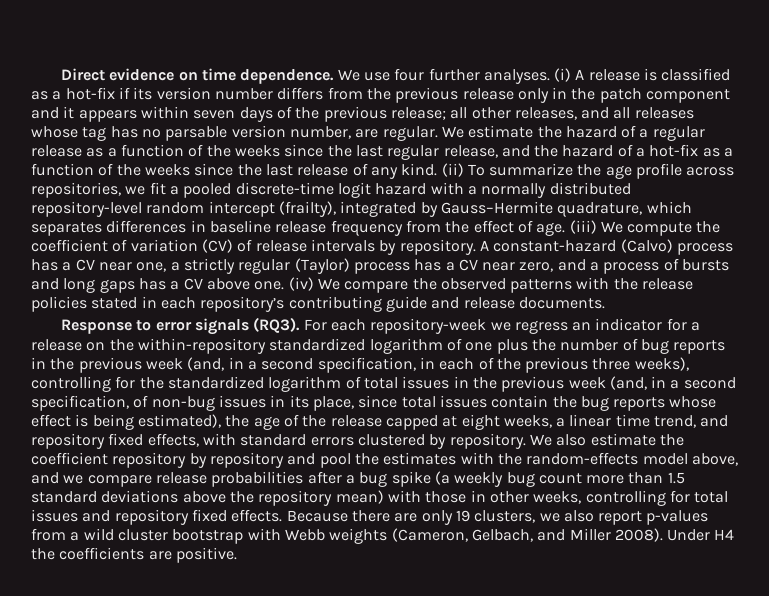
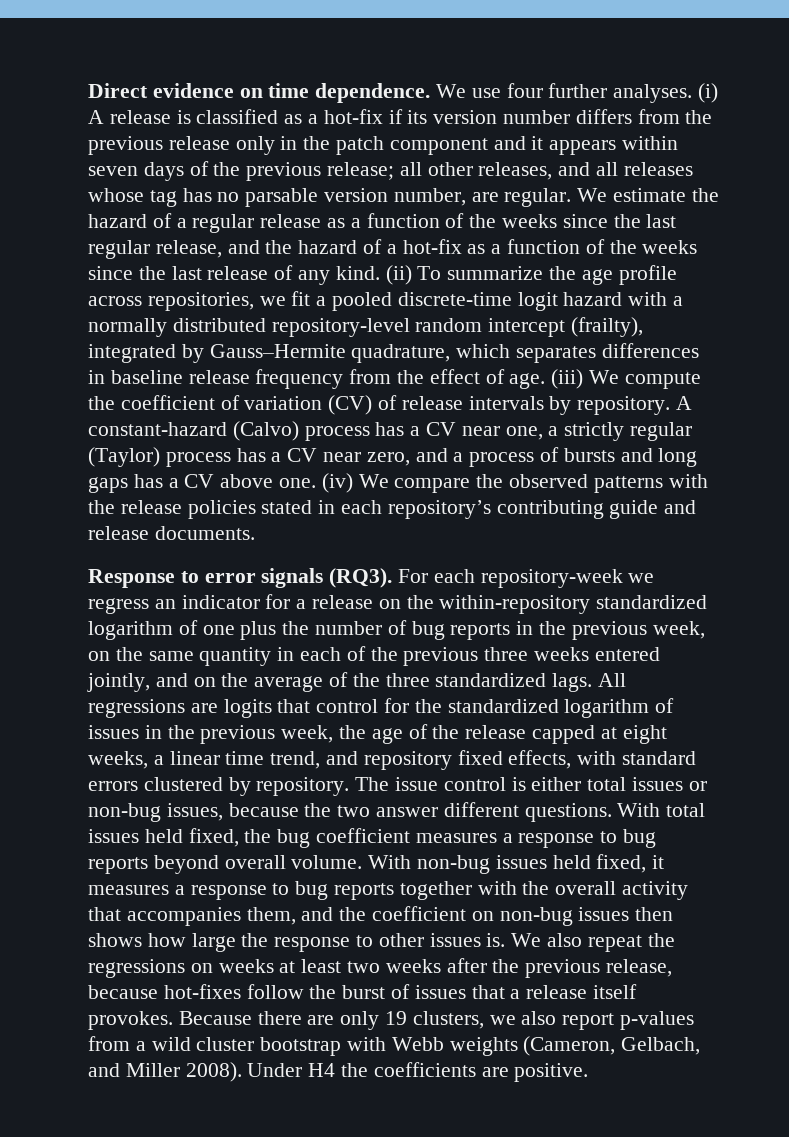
[145,357,416,373] week (and, in a second specification, -> [652,621,705,639] [88,647,272,666] week, on the same quantity
[634,357,689,371] [31,376,111,392] weeks), controlling -> [534,647,660,661] [87,672,627,692] [88,699,379,718] weeks entered jointly, and on the average of the three standardized lags. All regressions are logits that control
[363,377,398,389] total -> (675, 705) none
[568,376,736,390] [31,395,717,411] [31,414,221,430] week (and, in a second specification, of non-bug issues in its place, since total issues contain the bug reports whose effect is being estimated), -> [281,725,334,743] week,
[529,433,684,446] [31,452,738,468] [31,471,685,487] [31,490,729,506] [31,509,283,525] We also estimate the coefficient repository by repository and pool the estimates with the random-effects model above, and we compare release probabilities after a bug spike (a weekly bug count more than 1.5 standard deviations above the repository mean) with those in other weeks, controlling for total issues and repository fixed effects. -> [355,777,707,791] [88,802,706,822] [88,828,657,848] [88,854,665,874] [88,881,689,900] [88,906,674,926] [88,933,675,952] [88,958,673,978] [88,984,638,999] [88,1011,173,1030] The issue control is either total issues or non-bug issues, because the two answer different questions. With total issues held fixed, the bug coefficient measures a response to bug reports beyond overall volume. With non-bug issues held fixed, it measures a response to bug reports together with the overall activity that accompanies them, and the coefficient on non-bug issues then shows how large the response to other issues is. We also repeat the regressions on weeks at least two weeks after the previous release, because hot-fixes follow the burst of issues that a release itself provokes.

